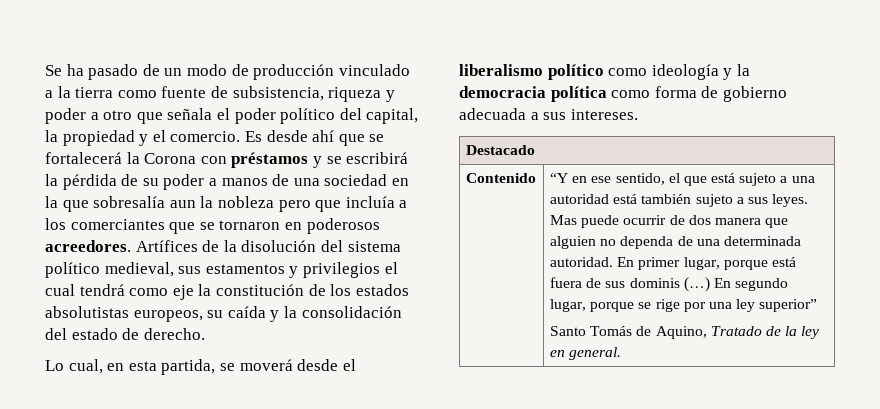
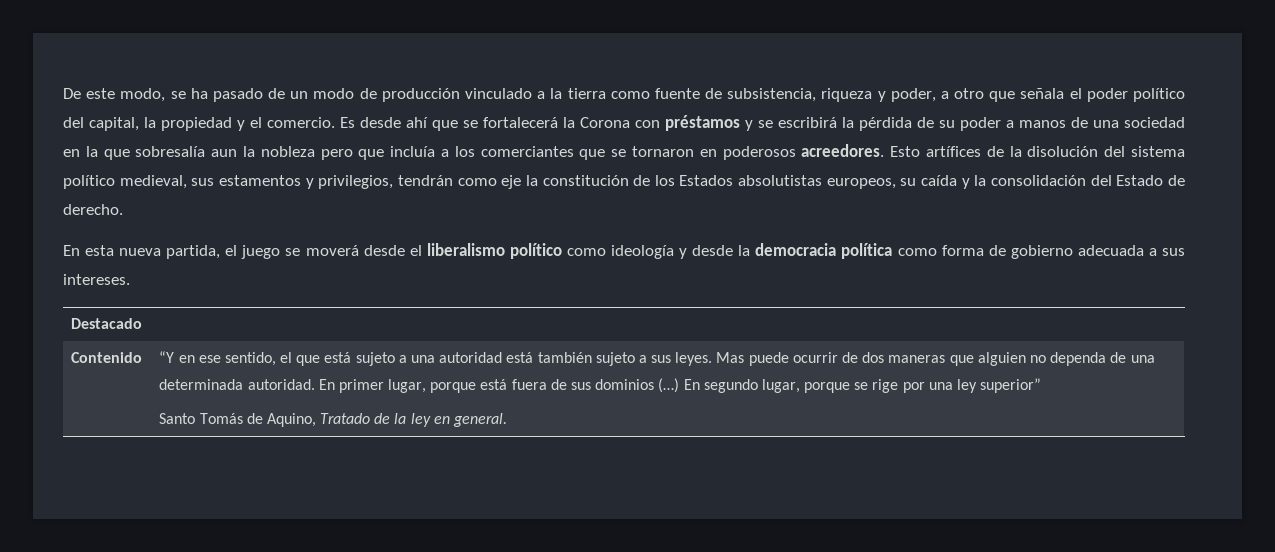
[45,65,62,76] Se -> [63,88,186,102] De este modo, se
[45,108,86,124] poder -> [890,88,936,102] poder,
[135,240,198,252] Artífices -> [890,146,981,157] Esto artífices
[302,262,398,278] [45,284,125,296] privilegios el cual tendrá -> [318,175,453,189] privilegios, tendrán
[355,284,409,296] estados -> [679,175,734,186] Estados
[71,328,118,340] estado -> [1116,175,1164,186] Estado
[45,359,216,375] Lo cual, en esta partida, -> [63,245,281,259] En esta nueva partida, el juego
(733, 74) none -> [692,245,734,256] desde
[714,218,761,225] manera -> [888,355,946,363] maneras
[629,278,680,288] dominis -> [595,379,655,390] dominios

